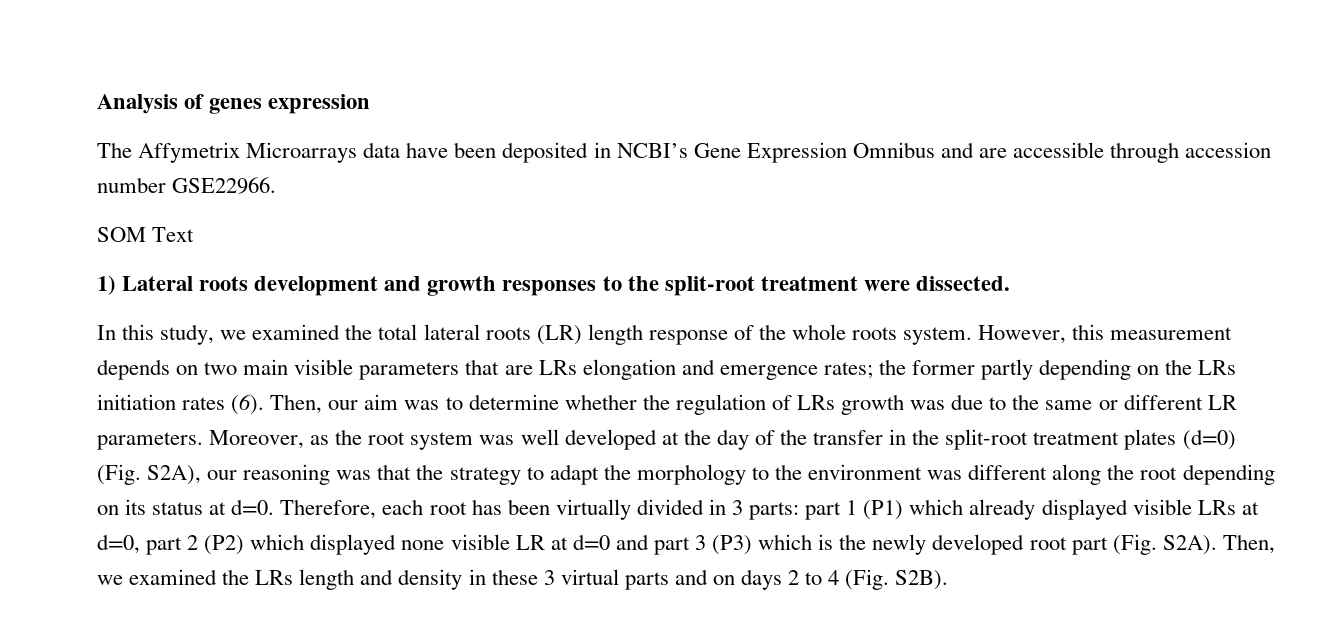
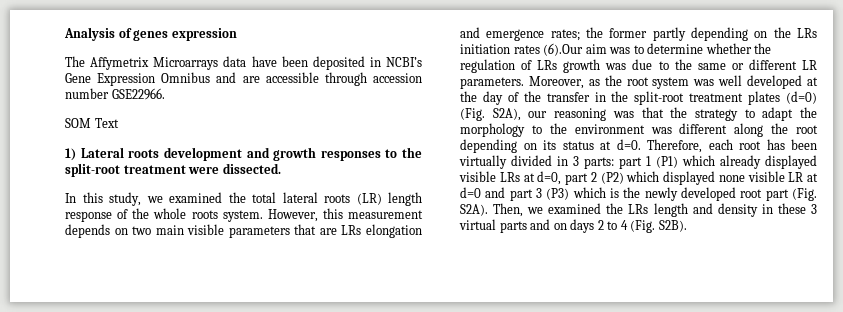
[231,394,359,415] (6). Then, our -> [543,43,584,56] (6).Our

